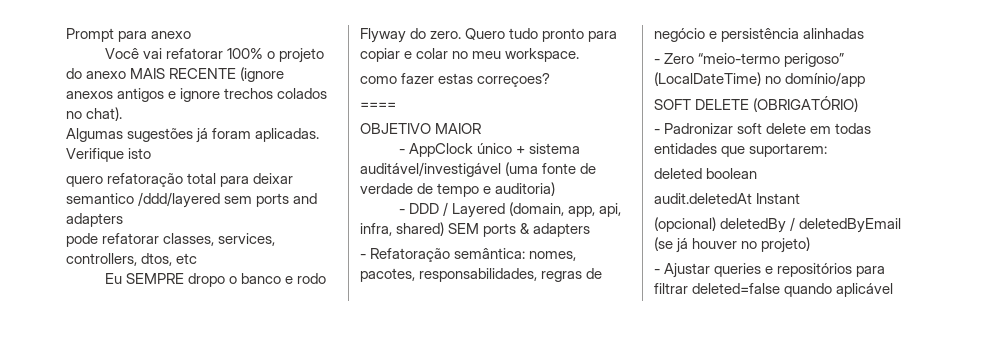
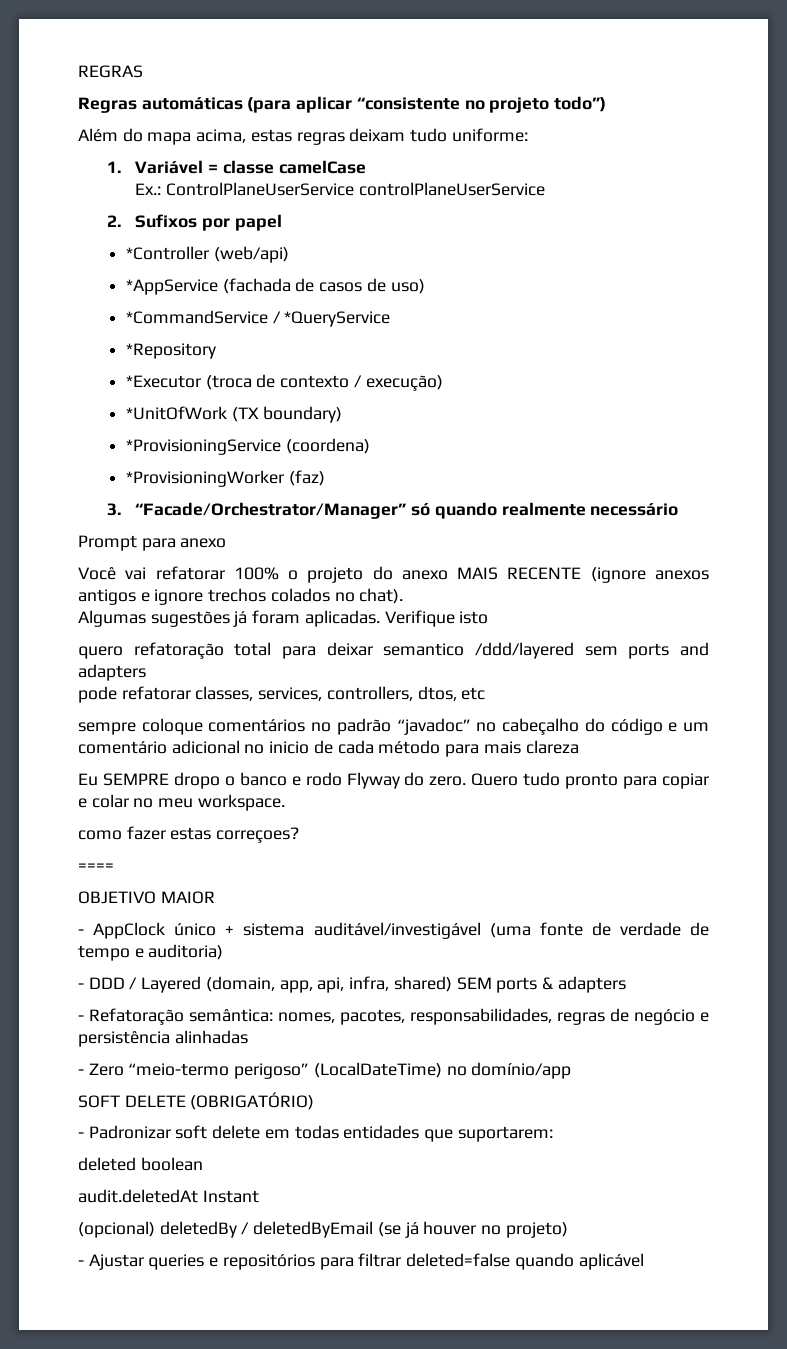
(66, 35) none -> [78,65,143,78] [78,96,607,113] [78,128,528,145] [106,160,366,174] [135,182,545,196] [106,214,282,231] [125,246,289,263] [125,278,425,295] [125,310,391,327] [125,343,216,359] [125,374,443,391] [125,406,343,423] [125,438,370,455] [125,470,325,487] [106,502,679,519] REGRAS // Regras automáticas (para aplicar “consistente no projeto todo”) // Além do mapa acima, estas regras deixam tudo uniforme: // 1. Variável = classe camelCase // Ex.: ControlPlaneUserService controlPlaneUserService // 2. Sufixos por papel // *Controller (web/api) // *AppService (fachada de casos de uso) // *CommandService / *QueryService // *Repository // *Executor (troca de contexto / execução) // *UnitOfWork (TX boundary) // *ProvisioningService (coordena) // *ProvisioningWorker (faz) // 3. “Facade/Orchestrator/Manager” só quando realmente necessário //
(198, 258) none -> [78,718,710,735] [78,740,579,757] // sempre coloque comentários no padrão “javadoc” no cabeçalho do código e um comentário adicional no inicio de cada método para mais clareza

